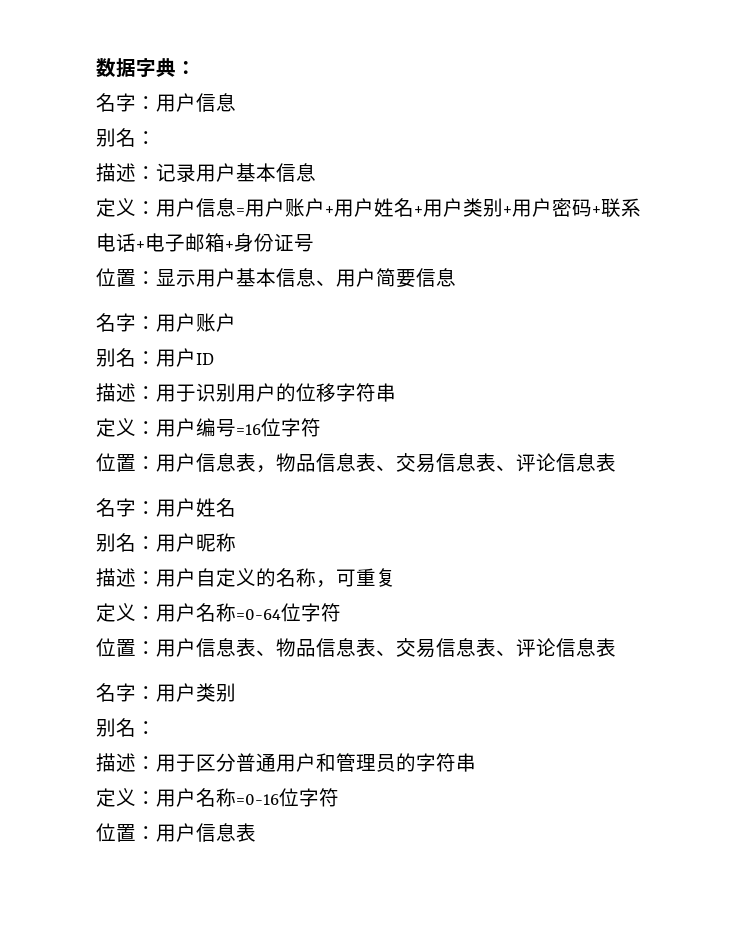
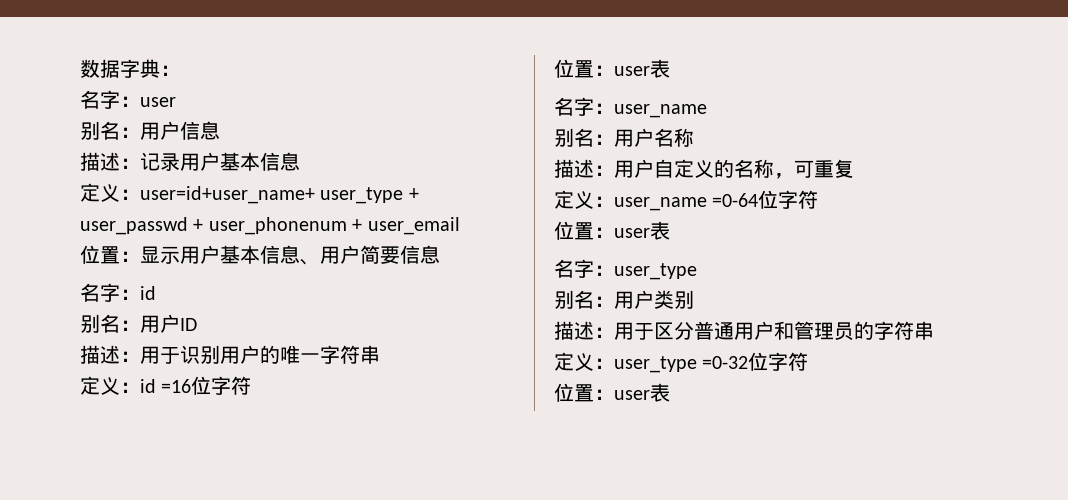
[156,93,236,112] [96,128,156,147] 用户信息 // 别名： -> [140,97,176,107] [80,121,220,140] user // 别名：用户信息
[156,198,641,217] [96,233,314,252] 用户信息=用户账户+用户姓名+用户类别+用户密码+联系电话+电子邮箱+身份证号 -> [140,186,419,204] [80,217,460,235] user=id+user_name+ user_type + user_passwd + user_phonenum + user_email
[156,313,236,332] 用户账户 -> [140,286,156,300] id
[296,383,396,402] [96,418,236,437] 位移字符串 // 定义：用户编号 -> [280,345,380,364] [80,376,156,395] 唯一字符串 // 定义：id
[156,453,616,473] [96,498,236,517] [96,533,216,552] 用户信息表，物品信息表、交易信息表、评论信息表 // 名字：用户姓名 // 别名：用户昵 -> [614,59,670,78] [554,97,707,118] [554,128,674,147] user表 // 名字：user_name // 别名：用户名
[156,603,236,622] 用户名称 -> [614,197,707,211] user_name
[156,638,616,658] [96,683,236,702] [96,718,156,737] 用户信息表、物品信息表、交易信息表、评论信息表 // 名字：用户类别 // 别名： -> [614,221,670,240] [554,259,697,280] [554,290,694,309] user表 // 名字：user_type // 别名：用户类别
[156,788,339,807] [96,823,236,842] 用户名称=0-16位字符 // 位置：用户信息 -> [614,352,809,373] [554,383,650,402] user_type =0-32位字符 // 位置：user

